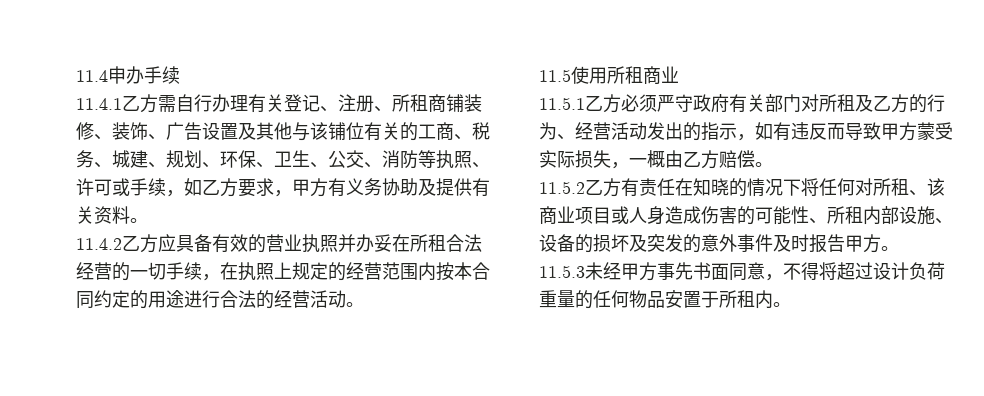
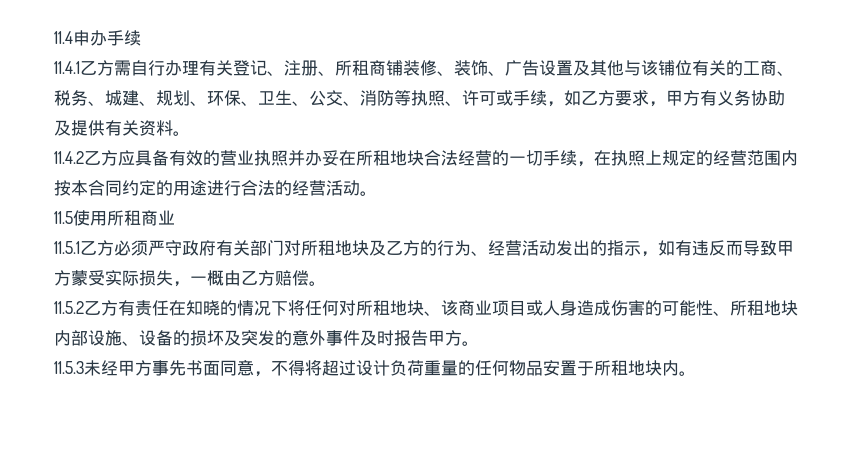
(446, 243) none -> [390,150,424,166] 地块
(855, 103) none -> [335,240,369,256] 地块
(909, 187) none -> [390,300,424,316] 地块
(863, 215) none -> [764,300,798,316] 地块
(755, 299) none -> [628,360,662,376] 地块

